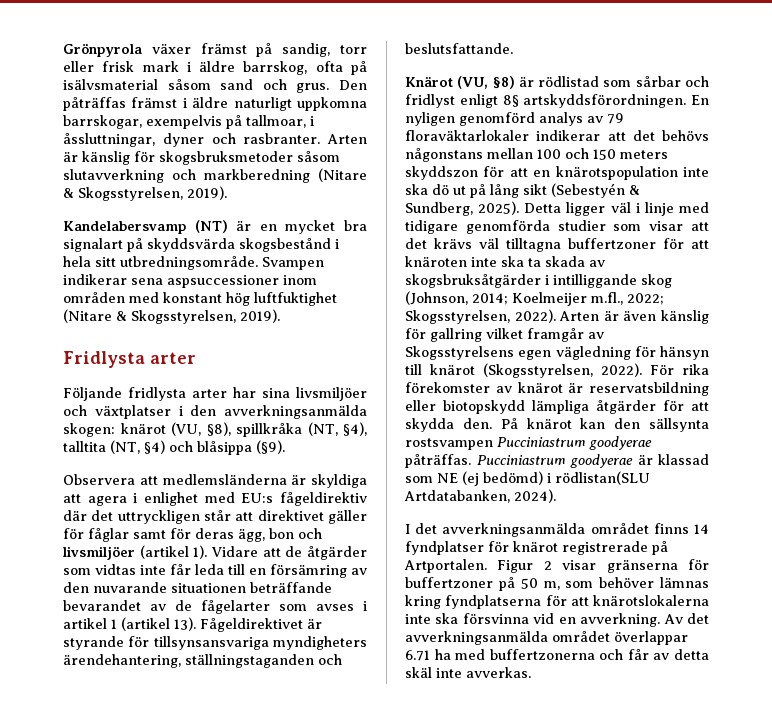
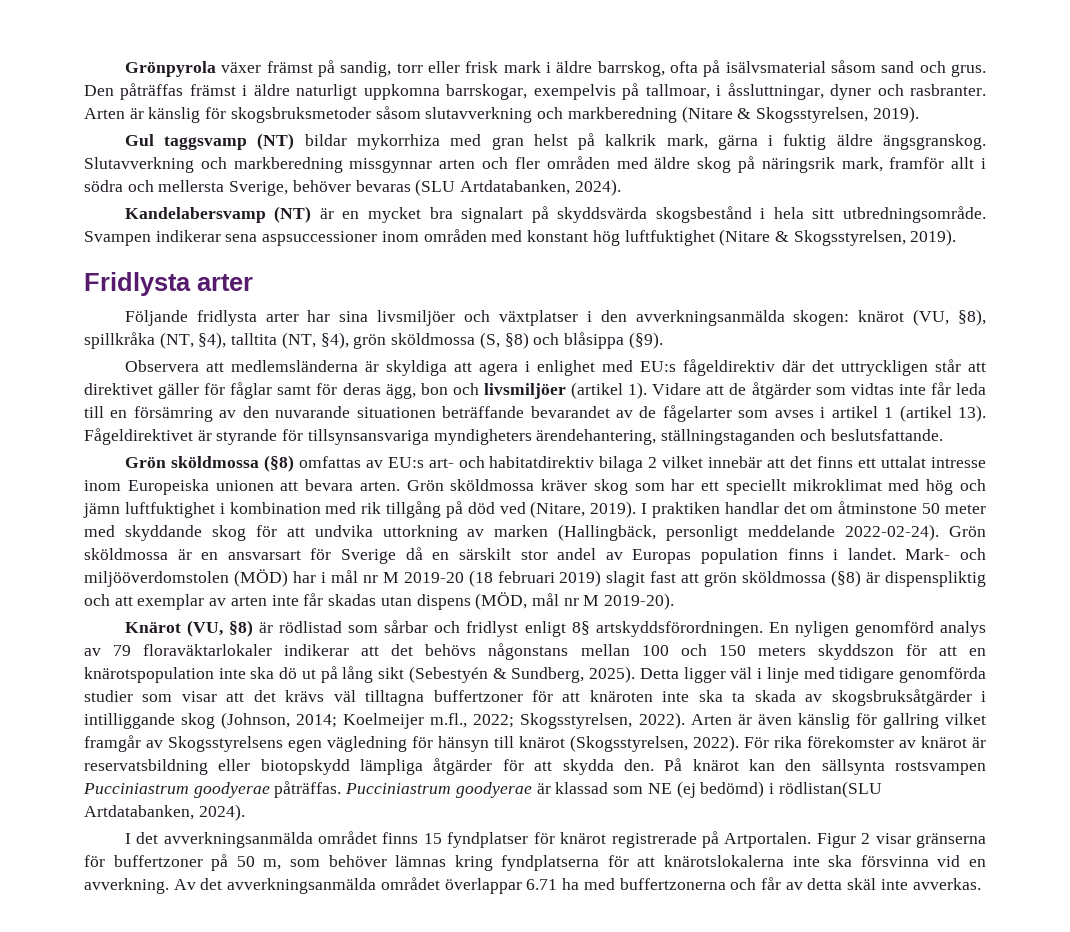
(227, 193) none -> [124,133,986,150] [84,156,986,173] [84,179,621,196] // Gul taggsvamp (NT) bildar mykorrhiza med gran helst på kalkrik mark, gärna i fuktig äldre ängsgranskog. Slutavverkning och markberedning missgynnar arten och fler områden med äldre skog på näringsrik mark, framför allt i södra och mellersta Sverige, behöver bevaras (SLU Artdatabanken, 2024).
[144,440,165,454] §4) -> [320,332,529,349] §4), grön sköldmossa (S, §8)
(513, 48) none -> [124,455,987,472] [84,479,986,495] [83,501,987,518] [84,524,986,541] [84,547,986,564] [84,569,987,587] [84,592,675,610] // Grön sköldmossa (§8) omfattas av EU:s art- och habitatdirektiv bilaga 2 vilket innebär att det finns ett uttalat intresse inom Europeiska unionen att bevara arten. Grön sköldmossa kräver skog som har ett speciellt mikroklimat med hög och jämn luftfuktighet i kombination med rik tillgång på död ved (Nitare, 2019). I praktiken handlar det om åtminstone 50 meter med skyddande skog för att undvika uttorkning av marken (Hallingbäck, personligt meddelande 2022-02-24). Grön sköldmossa är en ansvarsart för Sverige då en särskilt stor andel av Europas population finns i landet. Mark- och miljööverdomstolen (MÖD) har i mål nr M 2019-20 (18 februari 2019) slagit fast att grön sköldmossa (§8) är dispenspliktig och att exemplar av arten inte får skadas utan dispens (MÖD, mål nr M 2019-20).
[694,524,709,534] 14 -> [423,833,442,844] 15

